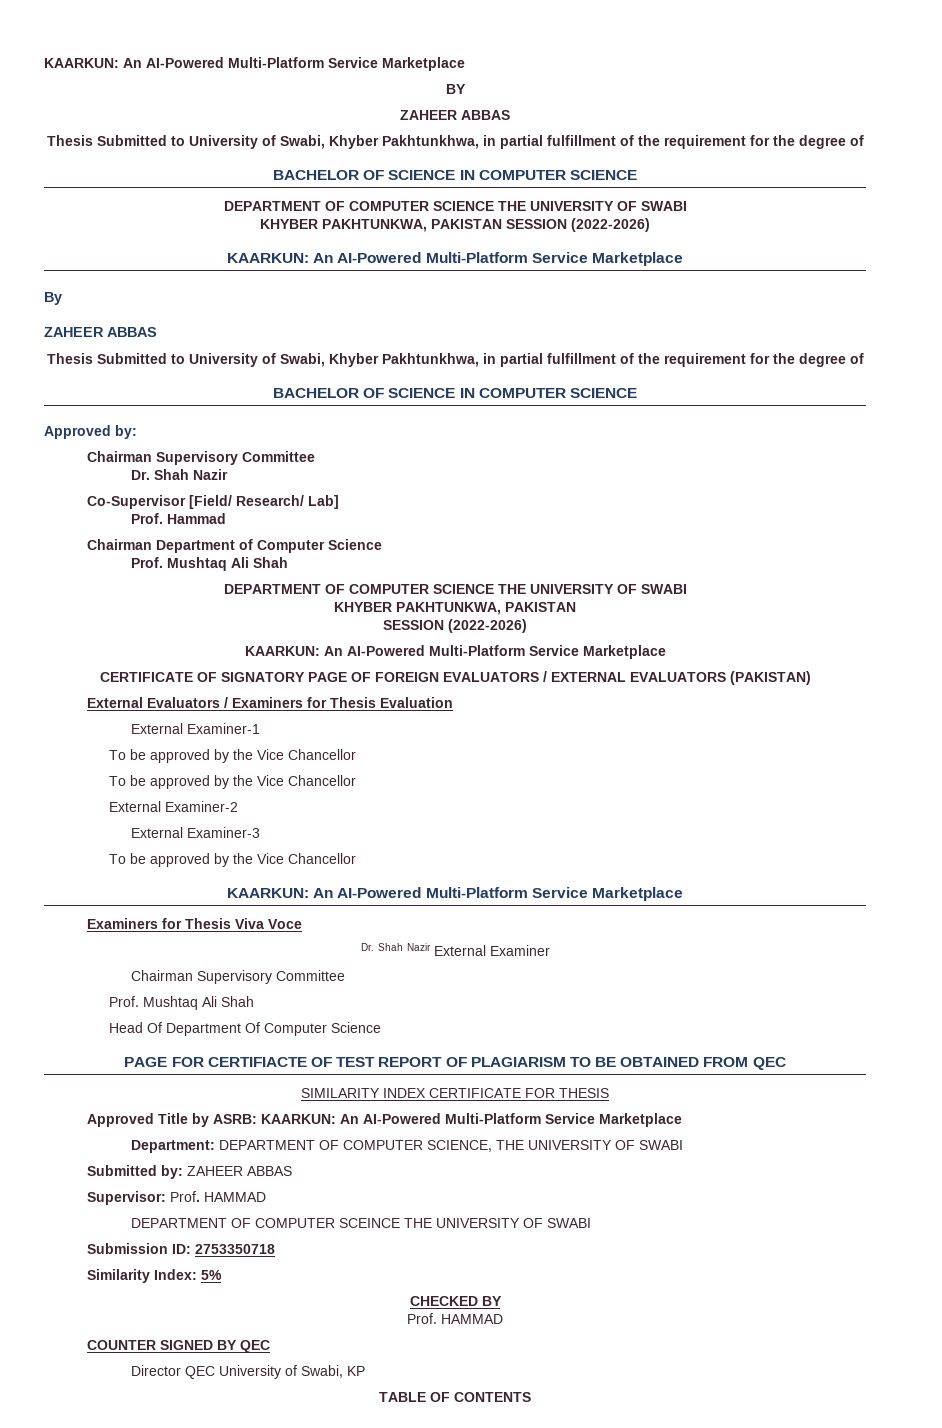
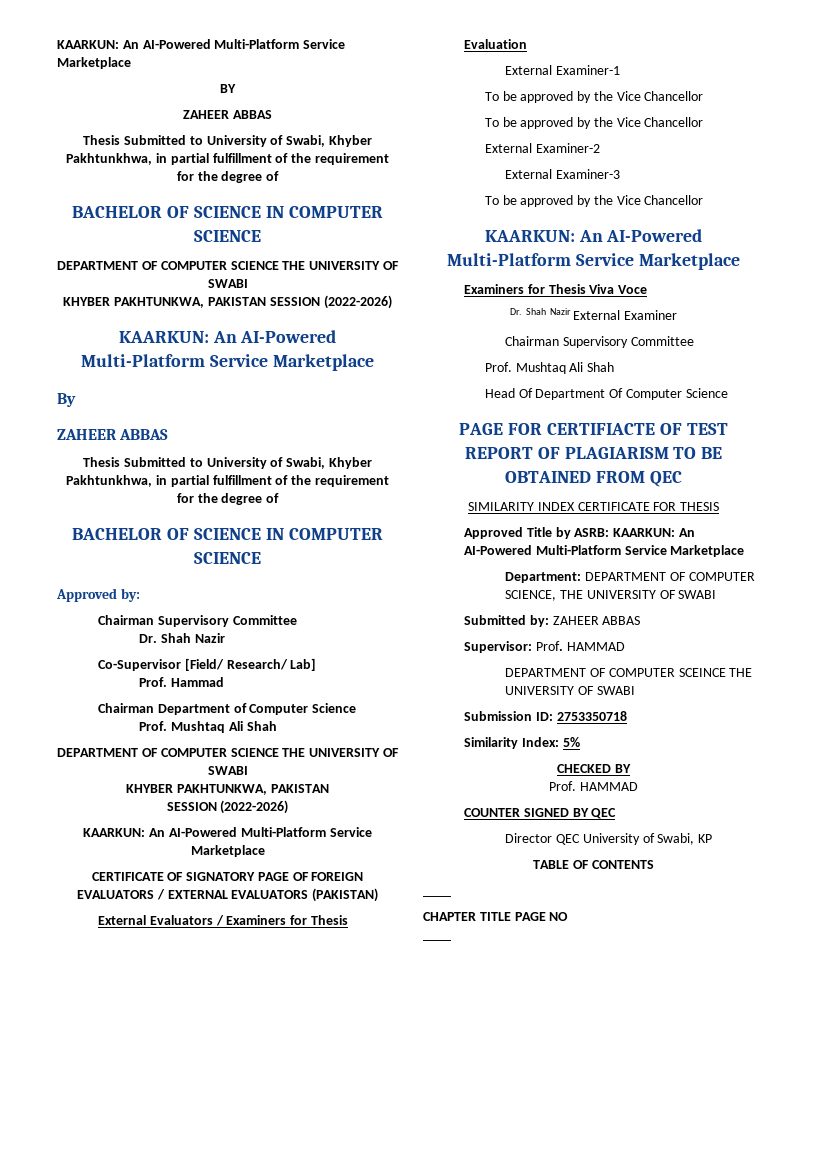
(531, 1397) none -> [423,895,451,897] [423,912,569,921] [423,939,451,941] // ____ // CHAPTER TITLE PAGE NO // ____

